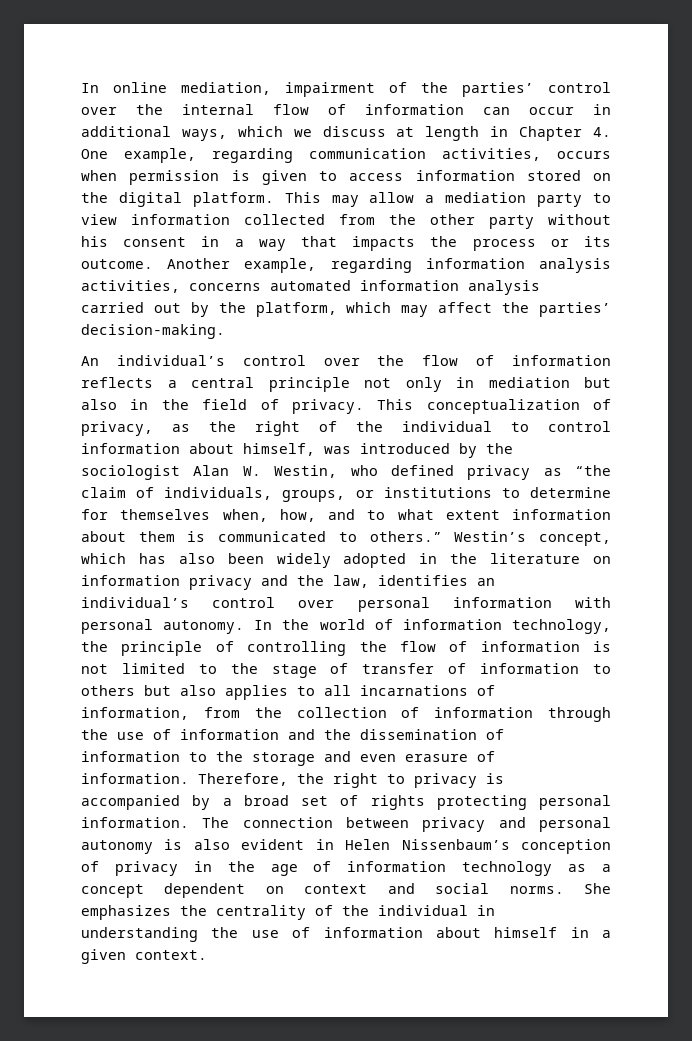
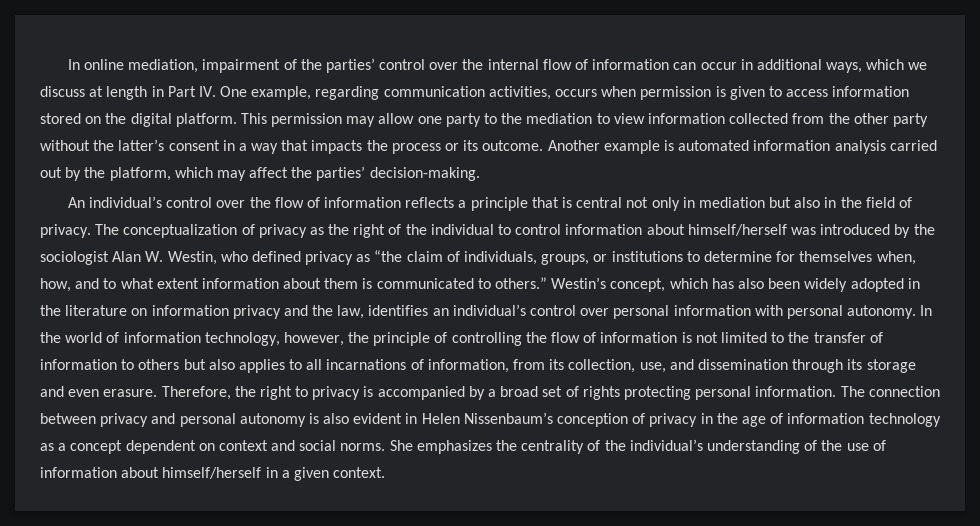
[519,126,612,141] Chapter 4. -> [167,86,216,97] Part IV.
(321, 197) none -> [271,113,343,127] permission
[425,192,583,207] a mediation party -> [417,113,593,127] one party to the mediation
[81,236,108,247] his -> [93,139,165,151] the latter’s
[244,258,611,273] [81,280,261,293] example, regarding information analysis activities, concerns -> [603,140,674,154] example is
[191,377,350,392] central principle -> [470,197,623,211] principle that is central
[377,399,414,410] This -> [95,224,120,235] The
[81,421,153,436] privacy, -> [258,224,307,238] privacy
[243,443,315,456] himself, -> [687,224,787,236] himself/herself
(611, 626) none -> [283,332,344,346] however,
[271,663,349,678] stage of -> (810, 337) none
[254,707,611,722] [81,729,504,740] [81,751,495,766] [81,773,189,784] the collection of information through the use of information and the dissemination of information to the storage and even erasure of information. -> [549,359,916,373] [40,386,158,397] its collection, use, and dissemination through its storage and even erasure.
[378,905,495,916] [81,927,198,942] individual in understanding -> [629,439,818,454] individual’s understanding of
[494,927,558,938] himself -> [162,467,262,479] himself/herself

